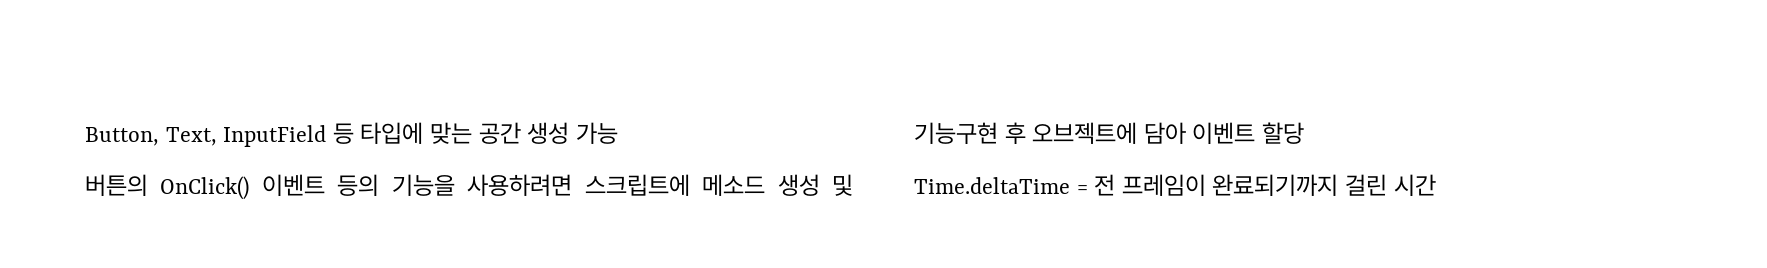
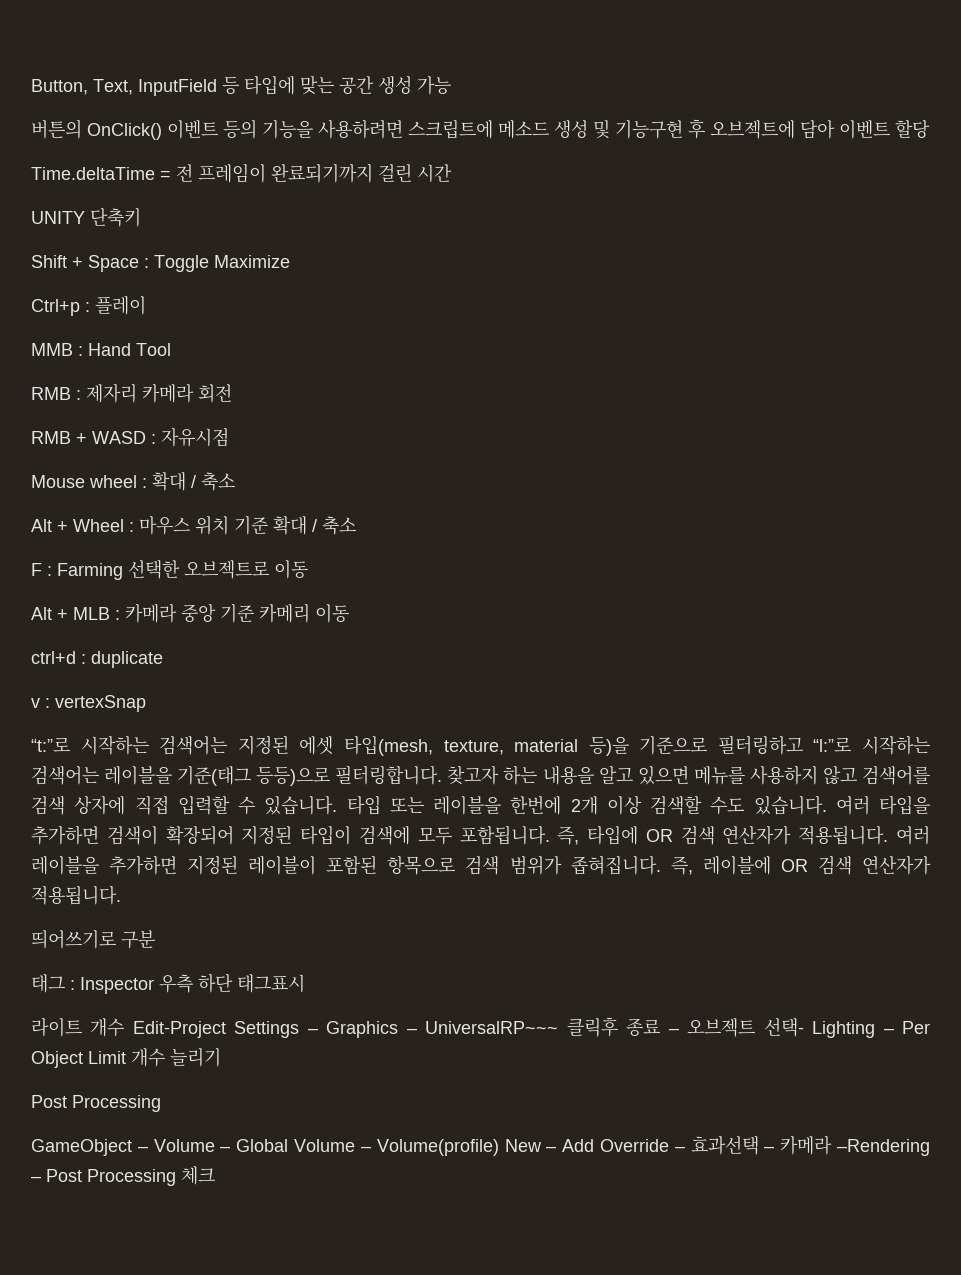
(1436, 185) none -> [31,208,141,227] [31,255,290,272] [31,296,146,316] [31,343,171,356] [31,383,232,403] [31,427,229,447] [31,472,235,491] [31,516,356,535] [31,560,308,580] [31,604,349,623] [31,651,163,668] [31,695,146,712] [31,735,931,756] [31,765,931,786] [31,795,930,815] [31,825,931,845] [31,855,932,875] [31,885,121,905] [31,930,155,949] [31,974,305,994] [31,1017,931,1038] [31,1048,221,1068] [31,1095,161,1112] [31,1136,930,1156] [31,1166,215,1186] // UNITY 단축키 // Shift + Space : Toggle Maximize // Ctrl+p : 플레이 // MMB : Hand Tool // RMB : 제자리 카메라 회전 // RMB + WASD : 자유시점 // Mouse wheel : 확대 / 축소 // Alt + Wheel : 마우스 위치 기준 확대 / 축소 // F : Farming 선택한 오브젝트로 이동 // Alt + MLB : 카메라 중앙 기준 카메리 이동 // ctrl+d : duplicate // v : vertexSnap // “t:”로 시작하는 검색어는 지정된 에셋 타입(mesh, texture, material 등)을 기준으로 필터링하고 “l:”로 시작하는 검색어는 레이블을 기준(태그 등등)으로 필터링합니다. 찾고자 하는 내용을 알고 있으면 메뉴를 사용하지 않고 검색어를 검색 상자에 직접 입력할 수 있습니다. 타입 또는 레이블을 한번에 2개 이상 검색할 수도 있습니다. 여러 타입을 추가하면 검색이 확장되어 지정된 타입이 검색에 모두 포함됩니다. 즉, 타입에 OR 검색 연산자가 적용됩니다. 여러 레이블을 추가하면 지정된 레이블이 포함된 항목으로 검색 범위가 좁혀집니다. 즉, 레이블에 OR 검색 연산자가 적용됩니다. // 띄어쓰기로 구분 // 태그 : Inspector 우측 하단 태그표시 // 라이트 개수 Edit-Project Settings – Graphics – UniversalRP~~~ 클릭후 종료 – 오브젝트 선택- Lighting – Per Object Limit 개수 늘리기 // Post Processing // GameObject – Volume – Global Volume – Volume(profile) New – Add Override – 효과선택 – 카메라 –Rendering – Post Processing 체크

